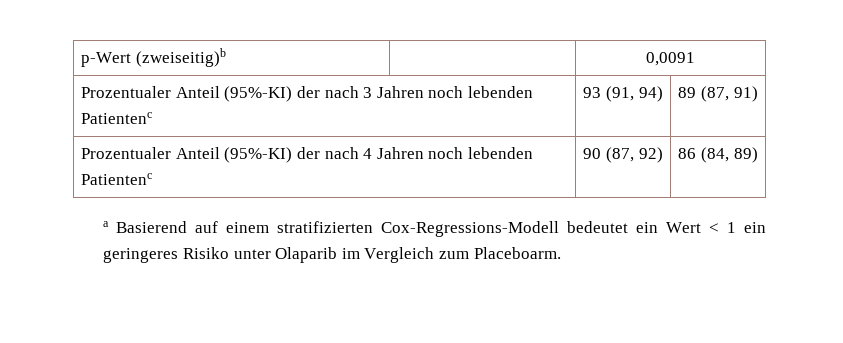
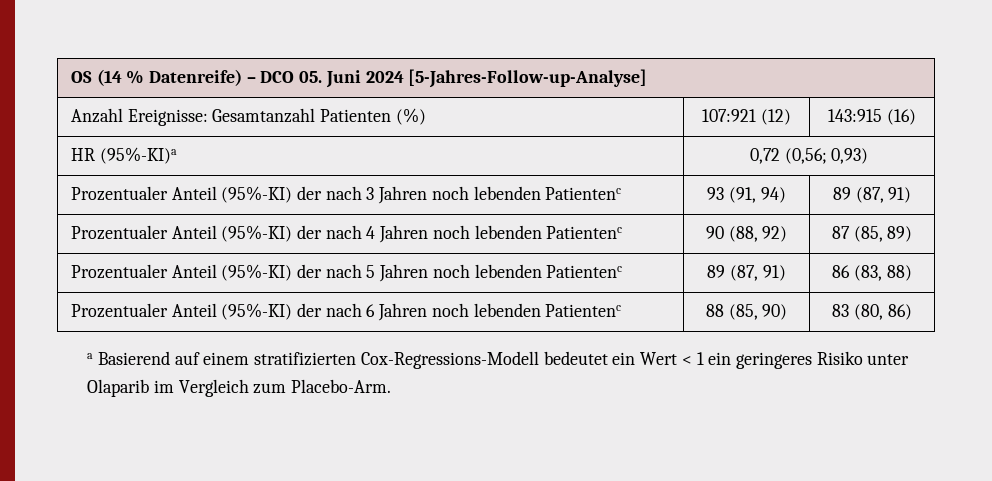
[81,48,226,67] [646,52,695,66] p-Wert (zweiseitig)b | | 0,0091 -> [70,69,648,88] [70,108,426,126] [702,109,791,125] [828,109,916,125] [70,147,177,164] [749,148,869,164] OS (14 % Datenreife) – DCO 05. Juni 2024 [5-Jahres-Follow-up-Analyse] // Anzahl Ereignisse: Gesamtanzahl Patienten (%) | 107:921 (12) | 143:915 (16) // HR (95%-KI)a | 0,72 (0,56; 0,93)
[606,147,634,163] (87, -> [728,226,758,242] (88,
[678,147,758,163] 86 (84, 89) -> [831,226,913,242] [70,264,623,282] [707,265,786,281] [832,265,912,281] [70,303,622,321] [705,304,788,320] [832,304,912,320] 87 (85, 89) // Prozentualer Anteil (95%-KI) der nach 5 Jahren noch lebenden Patientenc | 89 (87, 91) | 86 (83, 88) // Prozentualer Anteil (95%-KI) der nach 6 Jahren noch lebenden Patientenc | 88 (85, 90) | 83 (80, 86)
[473,247,561,259] Placeboarm. -> [291,379,392,393] Placebo-Arm.

